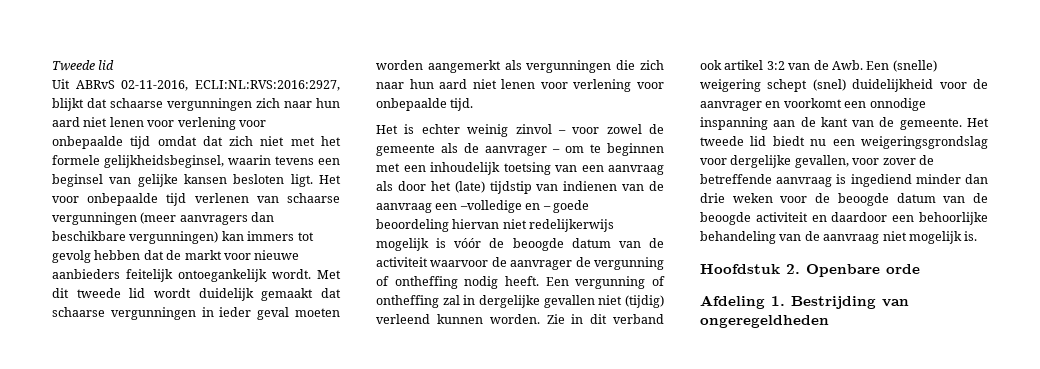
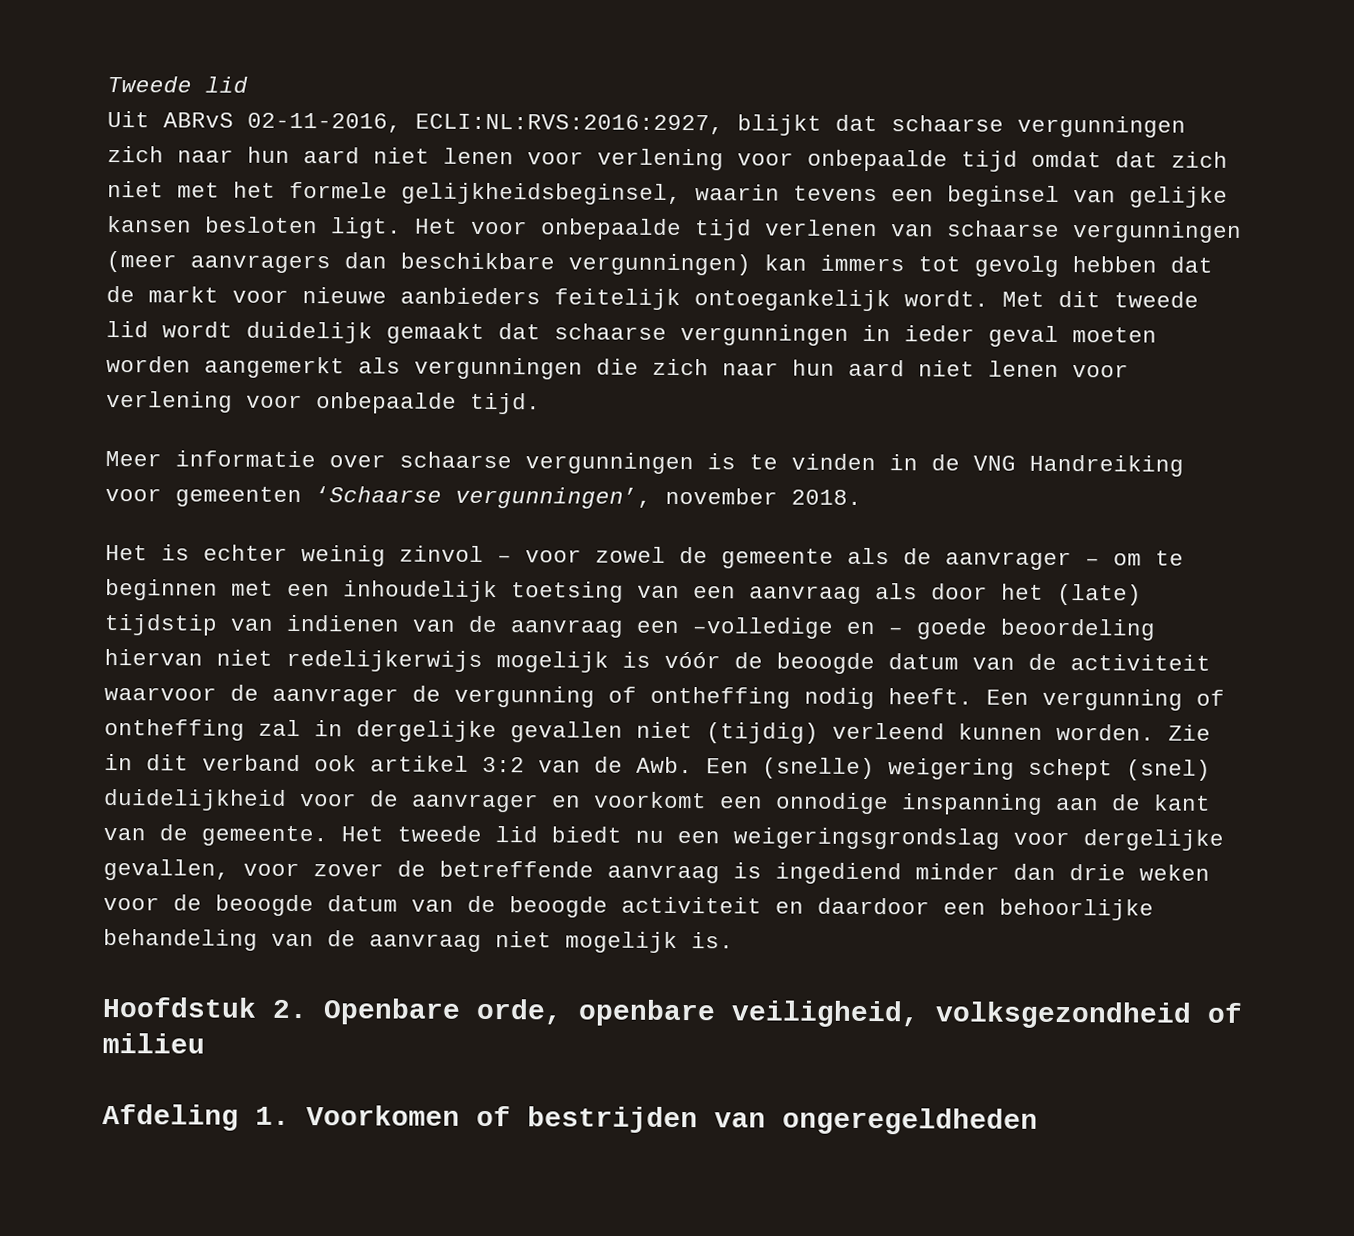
(474, 104) none -> [105,450,1184,477] [105,486,862,509] // Meer informatie over schaarse vergunningen is te vinden in de VNG Handreiking voor gemeenten ‘Schaarse vergunningen’, november 2018.
[886,264,920,274] orde -> [476,998,1242,1029] [102,1032,205,1054] orde, openbare veiligheid, volksgezondheid of milieu
[791,296,876,309] Bestrijding -> [306,1105,698,1134] Voorkomen of bestrijden

